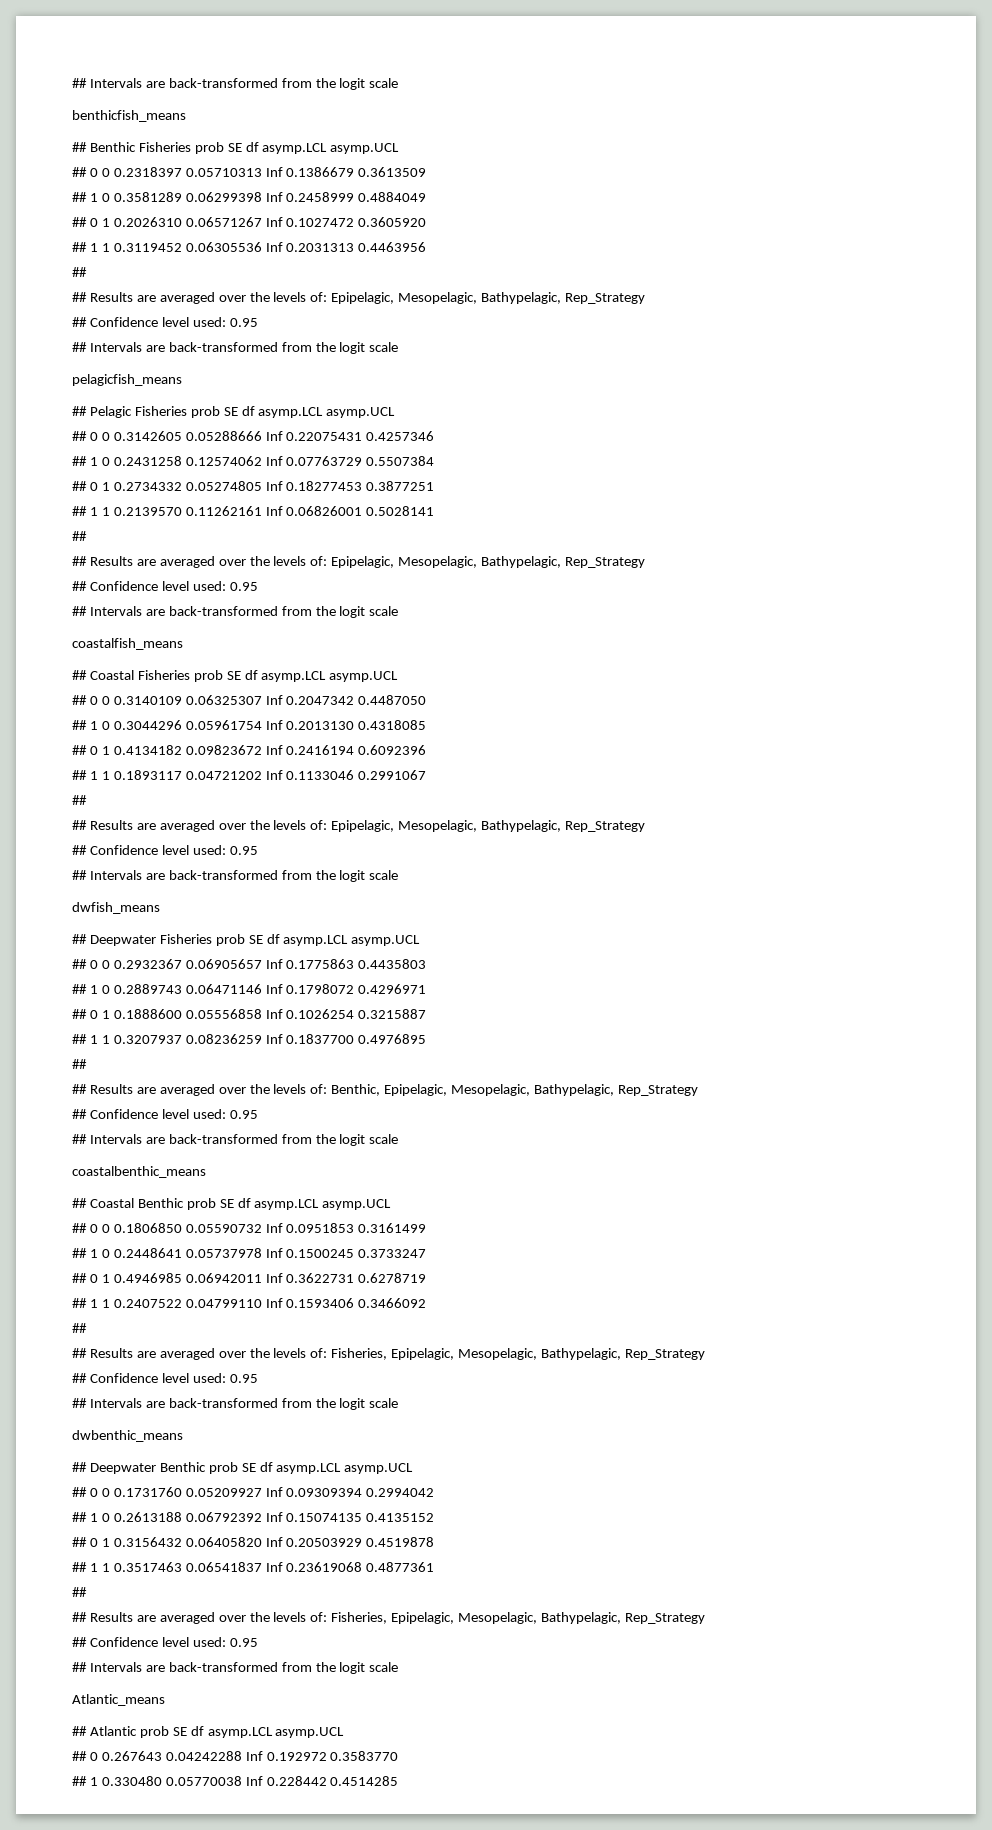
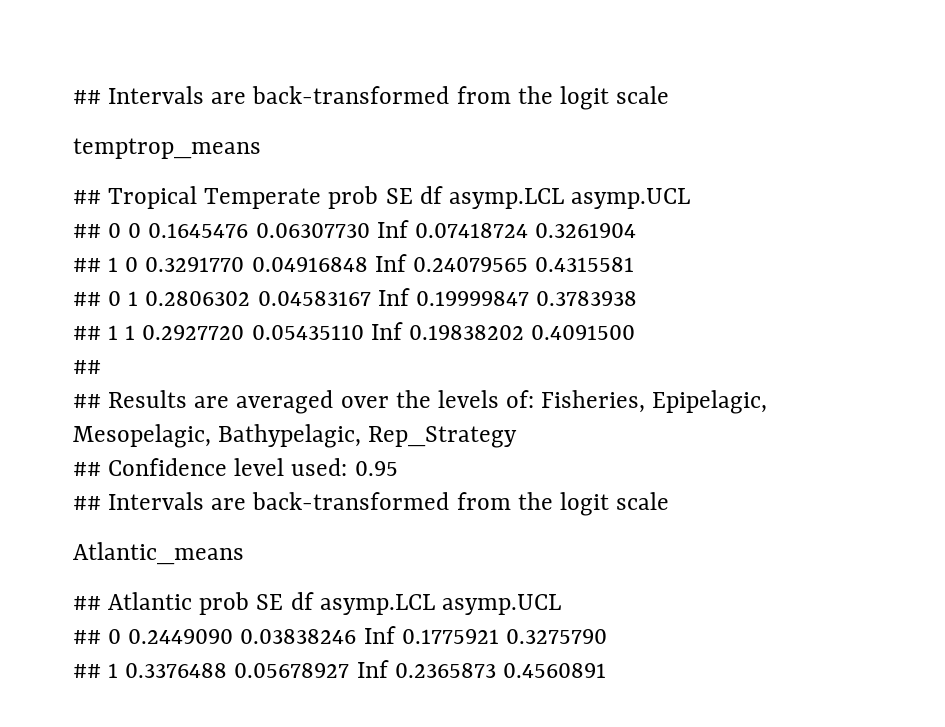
[72,78,399,90] [72,110,186,122] [72,142,400,154] [72,167,427,177] [72,192,427,202] [72,217,427,227] [72,242,427,252] [72,267,87,277] [72,292,646,304] [72,317,258,327] [72,342,399,354] [72,374,182,386] [72,406,396,418] [72,431,435,441] [72,456,435,466] [72,481,435,491] [72,506,435,516] [72,531,87,541] [72,556,646,568] [72,581,258,591] [72,606,399,618] [72,638,183,650] [72,670,399,682] [72,695,427,705] [72,720,427,730] [72,745,427,755] [72,770,427,780] [72,795,87,805] [72,820,646,832] [72,845,258,855] [72,870,399,882] [72,902,160,914] [72,934,421,946] [72,959,427,969] [72,984,427,994] [72,1009,427,1019] [72,1034,427,1044] [72,1059,87,1069] [72,1084,698,1096] [72,1109,258,1119] [72,1134,399,1146] [72,1166,206,1178] [72,1198,392,1210] [72,1223,427,1233] [72,1248,427,1258] [72,1273,427,1283] [72,1298,427,1308] [72,1323,87,1333] [72,1348,705,1360] [72,1373,258,1383] [72,1398,399,1410] [72,1430,183,1442] [72,1462,414,1474] [72,1487,435,1497] [72,1512,435,1522] [72,1537,435,1547] [72,1562,435,1572] ## Intervals are back-transformed from the logit scale // benthicfish_means // ## Benthic Fisheries prob SE df asymp.LCL asymp.UCL // ## 0 0 0.2318397 0.05710313 Inf 0.1386679 0.3613509 // ## 1 0 0.3581289 0.06299398 Inf 0.2458999 0.4884049 // ## 0 1 0.2026310 0.06571267 Inf 0.1027472 0.3605920 // ## 1 1 0.3119452 0.06305536 Inf 0.2031313 0.4463956 // ## // ## Results are averaged over the levels of: Epipelagic, Mesopelagic, Bathypelagic, Rep_Strategy // ## Confidence level used: 0.95 // ## Intervals are back-transformed from the logit scale // pelagicfish_means // ## Pelagic Fisheries prob SE df asymp.LCL asymp.UCL // ## 0 0 0.3142605 0.05288666 Inf 0.22075431 0.4257346 // ## 1 0 0.2431258 0.12574062 Inf 0.07763729 0.5507384 // ## 0 1 0.2734332 0.05274805 Inf 0.18277453 0.3877251 // ## 1 1 0.2139570 0.11262161 Inf 0.06826001 0.5028141 // ## // ## Results are averaged over the levels of: Epipelagic, Mesopelagic, Bathypelagic, Rep_Strategy // ## Confidence level used: 0.95 // ## Intervals are back-transformed from the logit scale // coastalfish_means // ## Coastal Fisheries prob SE df asymp.LCL asymp.UCL // ## 0 0 0.3140109 0.06325307 Inf 0.2047342 0.4487050 // ## 1 0 0.3044296 0.05961754 Inf 0.2013130 0.4318085 // ## 0 1 0.4134182 0.09823672 Inf 0.2416194 0.6092396 // ## 1 1 0.1893117 0.04721202 Inf 0.1133046 0.2991067 // ## // ## Results are averaged over the levels of: Epipelagic, Mesopelagic, Bathypelagic, Rep_Strategy // ## Confidence level used: 0.95 // ## Intervals are back-transformed from the logit scale // dwfish_means // ## Deepwater Fisheries prob SE df asymp.LCL asymp.UCL // ## 0 0 0.2932367 0.06905657 Inf 0.1775863 0.4435803 // ## 1 0 0.2889743 0.06471146 Inf 0.1798072 0.4296971 // ## 0 1 0.1888600 0.05556858 Inf 0.1026254 0.3215887 // ## 1 1 0.3207937 0.08236259 Inf 0.1837700 0.4976895 // ## // ## Results are averaged over the levels of: Benthic, Epipelagic, Mesopelagic, Bathypelagic, Rep_Strategy // ## Confidence level used: 0.95 // ## Intervals are back-transformed from the logit scale // coastalbenthic_means // ## Coastal Benthic prob SE df asymp.LCL asymp.UCL // ## 0 0 0.1806850 0.05590732 Inf 0.0951853 0.3161499 // ## 1 0 0.2448641 0.05737978 Inf 0.1500245 0.3733247 // ## 0 1 0.4946985 0.06942011 Inf 0.3622731 0.6278719 // ## 1 1 0.2407522 0.04799110 Inf 0.1593406 0.3466092 // ## // ## Results are averaged over the levels of: Fisheries, Epipelagic, Mesopelagic, Bathypelagic, Rep_Strategy // ## Confidence level used: 0.95 // ## Intervals are back-transformed from the logit scale // dwbenthic_means // ## Deepwater Benthic prob SE df asymp.LCL asymp.UCL // ## 0 0 0.1731760 0.05209927 Inf 0.09309394 0.2994042 // ## 1 0 0.2613188 0.06792392 Inf 0.15074135 0.4135152 // ## 0 1 0.3156432 0.06405820 Inf 0.20503929 0.4519878 // ## 1 1 0.3517463 0.06541837 Inf 0.23619068 0.4877361 -> [73,86,670,110] [73,138,261,159] [73,186,691,209] [73,220,637,238] [73,254,635,272] [73,288,638,306] [73,322,636,340] ## Intervals are back-transformed from the logit scale // temptrop_means // ## Tropical Temperate prob SE df asymp.LCL asymp.UCL // ## 0 0 0.1645476 0.06307730 Inf 0.07418724 0.3261904 // ## 1 0 0.3291770 0.04916848 Inf 0.24079565 0.4315581 // ## 0 1 0.2806302 0.04583167 Inf 0.19999847 0.3783938 // ## 1 1 0.2927720 0.05435110 Inf 0.19838202 0.4091500
[101,1751,399,1761] [72,1776,399,1786] 0.267643 0.04242288 Inf 0.192972 0.3583770 // ## 1 0.330480 0.05770038 Inf 0.228442 0.4514285 -> [128,626,607,644] [73,660,606,678] 0.2449090 0.03838246 Inf 0.1775921 0.3275790 // ## 1 0.3376488 0.05678927 Inf 0.2365873 0.4560891

